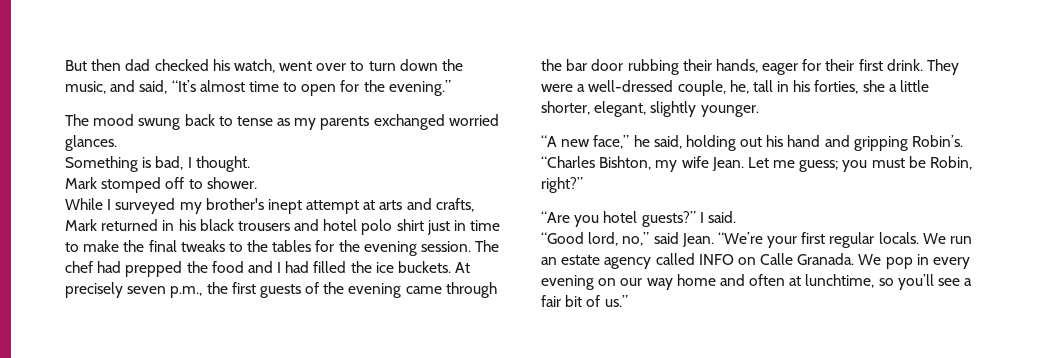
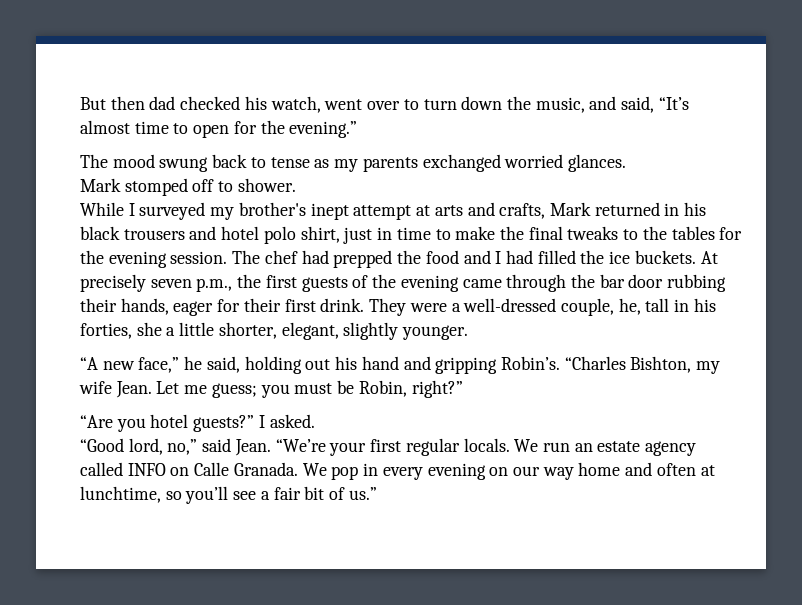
[65,156,250,172] // Something is bad, I thought. -> (626, 163) none
[396,219,424,231] shirt -> [300,226,340,243] shirt,
[707,211,736,223] said. -> [269,414,315,428] asked.

